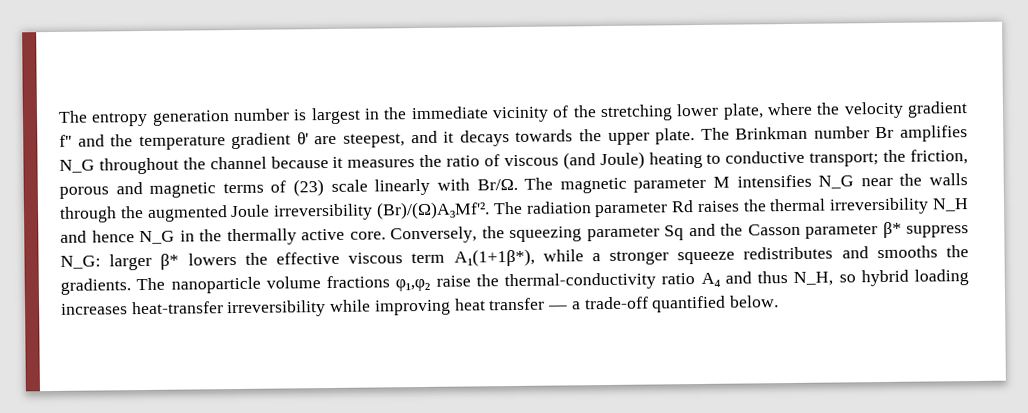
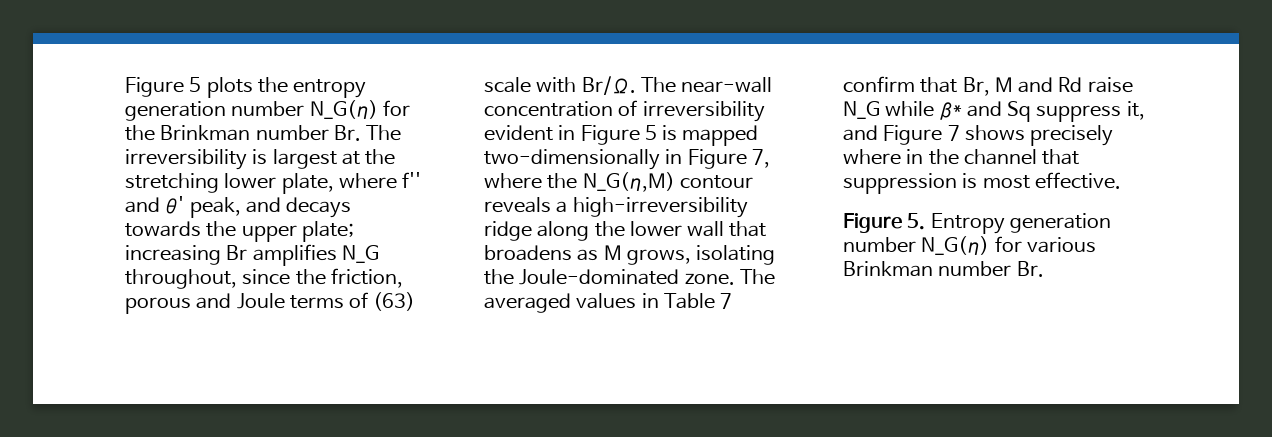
[58,105,570,127] The entropy generation number is largest in the immediate vicinity of -> [125,77,367,98] [125,100,410,121] [125,125,402,141] [125,149,360,170] Figure 5 plots the entropy generation number N_G(η) for the Brinkman number Br. The irreversibility is largest at
[816,101,969,119] [59,125,968,151] [59,150,880,175] the velocity gradient f'' and the temperature gradient θ' are steepest, and it decays towards the upper plate. The Brinkman number Br amplifies N_G throughout the channel because it measures the ratio of viscous (and Joule) heating to conductive transport; -> [402,172,422,188] [125,196,352,218] [125,221,354,242] [125,244,379,266] [125,269,291,289] f'' and θ' peak, and decays towards the upper plate; increasing Br amplifies N_G throughout, since
[149,182,217,198] magnetic -> [236,293,285,309] Joule
[293,173,968,197] [59,197,970,223] [60,221,969,246] [60,245,969,271] [60,269,969,295] [61,295,779,318] (23) scale linearly with Br/Ω. The magnetic parameter M intensifies N_G near the walls through the augmented Joule irreversibility (Br)/(Ω)A₃Mf'². The radiation parameter Rd raises the thermal irreversibility N_H and hence N_G in the thermally active core. Conversely, the squeezing parameter Sq and the Casson parameter β* suppress N_G: larger β* lowers the effective viscous term A₁(1+1β*), while a stronger squeeze redistributes and smooths the gradients. The nanoparticle volume fractions φ₁,φ₂ raise the thermal-conductivity ratio A₄ and thus N_H, so hybrid loading increases heat-transfer irreversibility while improving heat transfer — a trade-off quantified below. -> [373,292,416,311] [484,76,773,95] [484,100,765,122] [484,125,759,146] [484,149,770,170] [484,172,753,192] [484,197,748,218] [484,221,767,241] [484,245,776,265] [484,269,775,285] [484,293,733,313] [843,76,1133,96] [843,101,1145,122] [843,125,1114,146] [843,149,1080,165] [843,172,1121,194] [843,213,1111,234] [843,236,1096,255] [843,261,1044,277] (63) scale with Br/Ω. The near-wall concentration of irreversibility evident in Figure 5 is mapped two-dimensionally in Figure 7, where the N_G(η,M) contour reveals a high-irreversibility ridge along the lower wall that broadens as M grows, isolating the Joule-dominated zone. The averaged values in Table 7 confirm that Br, M and Rd raise N_G while β* and Sq suppress it, and Figure 7 shows precisely where in the channel that suppression is most effective. // Figure 5. Entropy generation number N_G(η) for various Brinkman number Br.

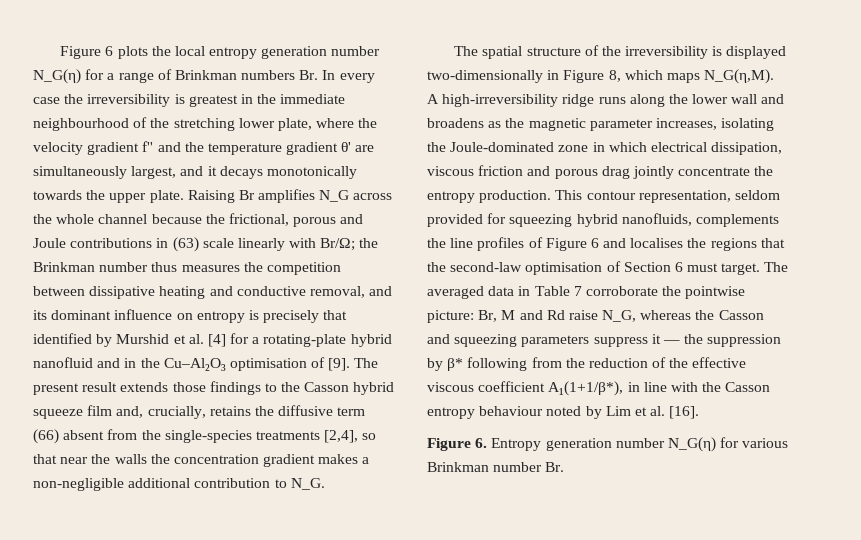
[125,77,202,97] Figure 5 -> [60,46,114,59] Figure 6
(288, 85) none -> [174,46,205,56] local
[125,125,402,141] [125,149,360,170] the Brinkman number Br. The irreversibility is largest at -> [107,69,375,83] [33,94,346,107] [33,117,148,131] a range of Brinkman numbers Br. In every case the irreversibility is greatest in the immediate neighbourhood of
[402,172,422,188] [125,196,352,218] f'' and θ' peak, and decays -> [358,118,378,128] [33,141,375,155] [33,166,357,179] the velocity gradient f'' and the temperature gradient θ' are simultaneously largest, and it decays monotonically
[301,221,354,242] [125,245,221,265] plate; increasing -> [149,190,235,203] plate. Raising
[125,268,403,289] [125,292,416,314] [484,76,773,95] [484,100,765,122] [484,125,759,146] [484,149,770,170] [484,172,753,192] [484,197,568,213] throughout, since the friction, porous and Joule terms of (63) scale with Br/Ω. The near-wall concentration of irreversibility evident in Figure 5 is mapped two-dimensionally in Figure 7, where the N_G(η,M) contour reveals a -> [353,193,393,200] [33,213,364,227] [33,237,379,252] [33,262,341,275] [33,286,393,299] [33,309,348,323] [33,333,392,347] [33,357,379,371] [33,381,395,395] [33,405,366,419] [33,429,377,444] [33,454,370,467] [33,478,325,491] [454,45,787,59] [427,69,775,84] [427,94,439,104] across the whole channel because the frictional, porous and Joule contributions in (63) scale linearly with Br/Ω; the Brinkman number thus measures the competition between dissipative heating and conductive removal, and its dominant influence on entropy is precisely that identified by Murshid et al. [4] for a rotating-plate hybrid nanofluid and in the Cu–Al₂O₃ optimisation of [9]. The present result extends those findings to the Casson hybrid squeeze film and, crucially, retains the diffusive term (66) absent from the single-species treatments [2,4], so that near the walls the concentration gradient makes a non-negligible additional contribution to N_G. // The spatial structure of the irreversibility is displayed two-dimensionally in Figure 8, which maps N_G(η,M). A
(532, 231) none -> [598,97,626,104] runs
[729,221,767,237] that -> [761,94,785,104] and
[603,245,776,265] [484,269,735,285] M grows, isolating the Joule-dominated zone. -> [505,118,775,131] [427,142,783,155] [427,165,774,179] [427,190,780,203] [427,213,779,227] [427,237,785,251] [427,261,761,275] the magnetic parameter increases, isolating the Joule-dominated zone in which electrical dissipation, viscous friction and porous drag jointly concentrate the entropy production. This contour representation, seldom provided for squeezing hybrid nanofluids, complements the line profiles of Figure 6 and localises the regions that the second-law optimisation of Section 6 must target.
[576,293,637,309] values -> [488,286,515,296] data
[843,76,958,93] confirm that -> [585,286,746,299] [427,310,474,323] corroborate the pointwise picture:
[843,101,1145,122] [843,125,1114,146] [843,149,1080,165] [843,172,1121,194] [843,213,926,233] N_G while β* and Sq suppress it, and Figure 7 shows precisely where in the channel that suppression is most effective. // Figure 5. -> [602,310,764,322] [427,334,782,347] [427,357,747,371] [427,381,771,396] [427,406,700,419] [427,438,488,451] N_G, whereas the Casson and squeezing parameters suppress it — the suppression by β* following from the reduction of the effective viscous coefficient A₁(1+1/β*), in line with the Casson entropy behaviour noted by Lim et al. [16]. // Figure 6.

